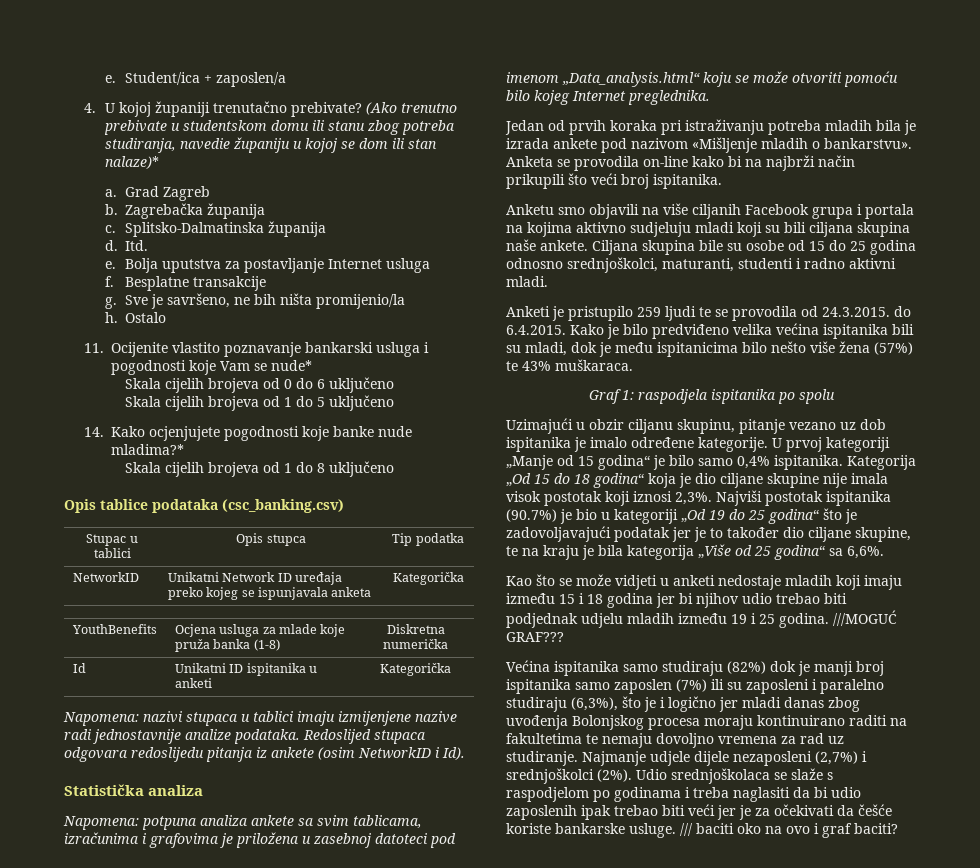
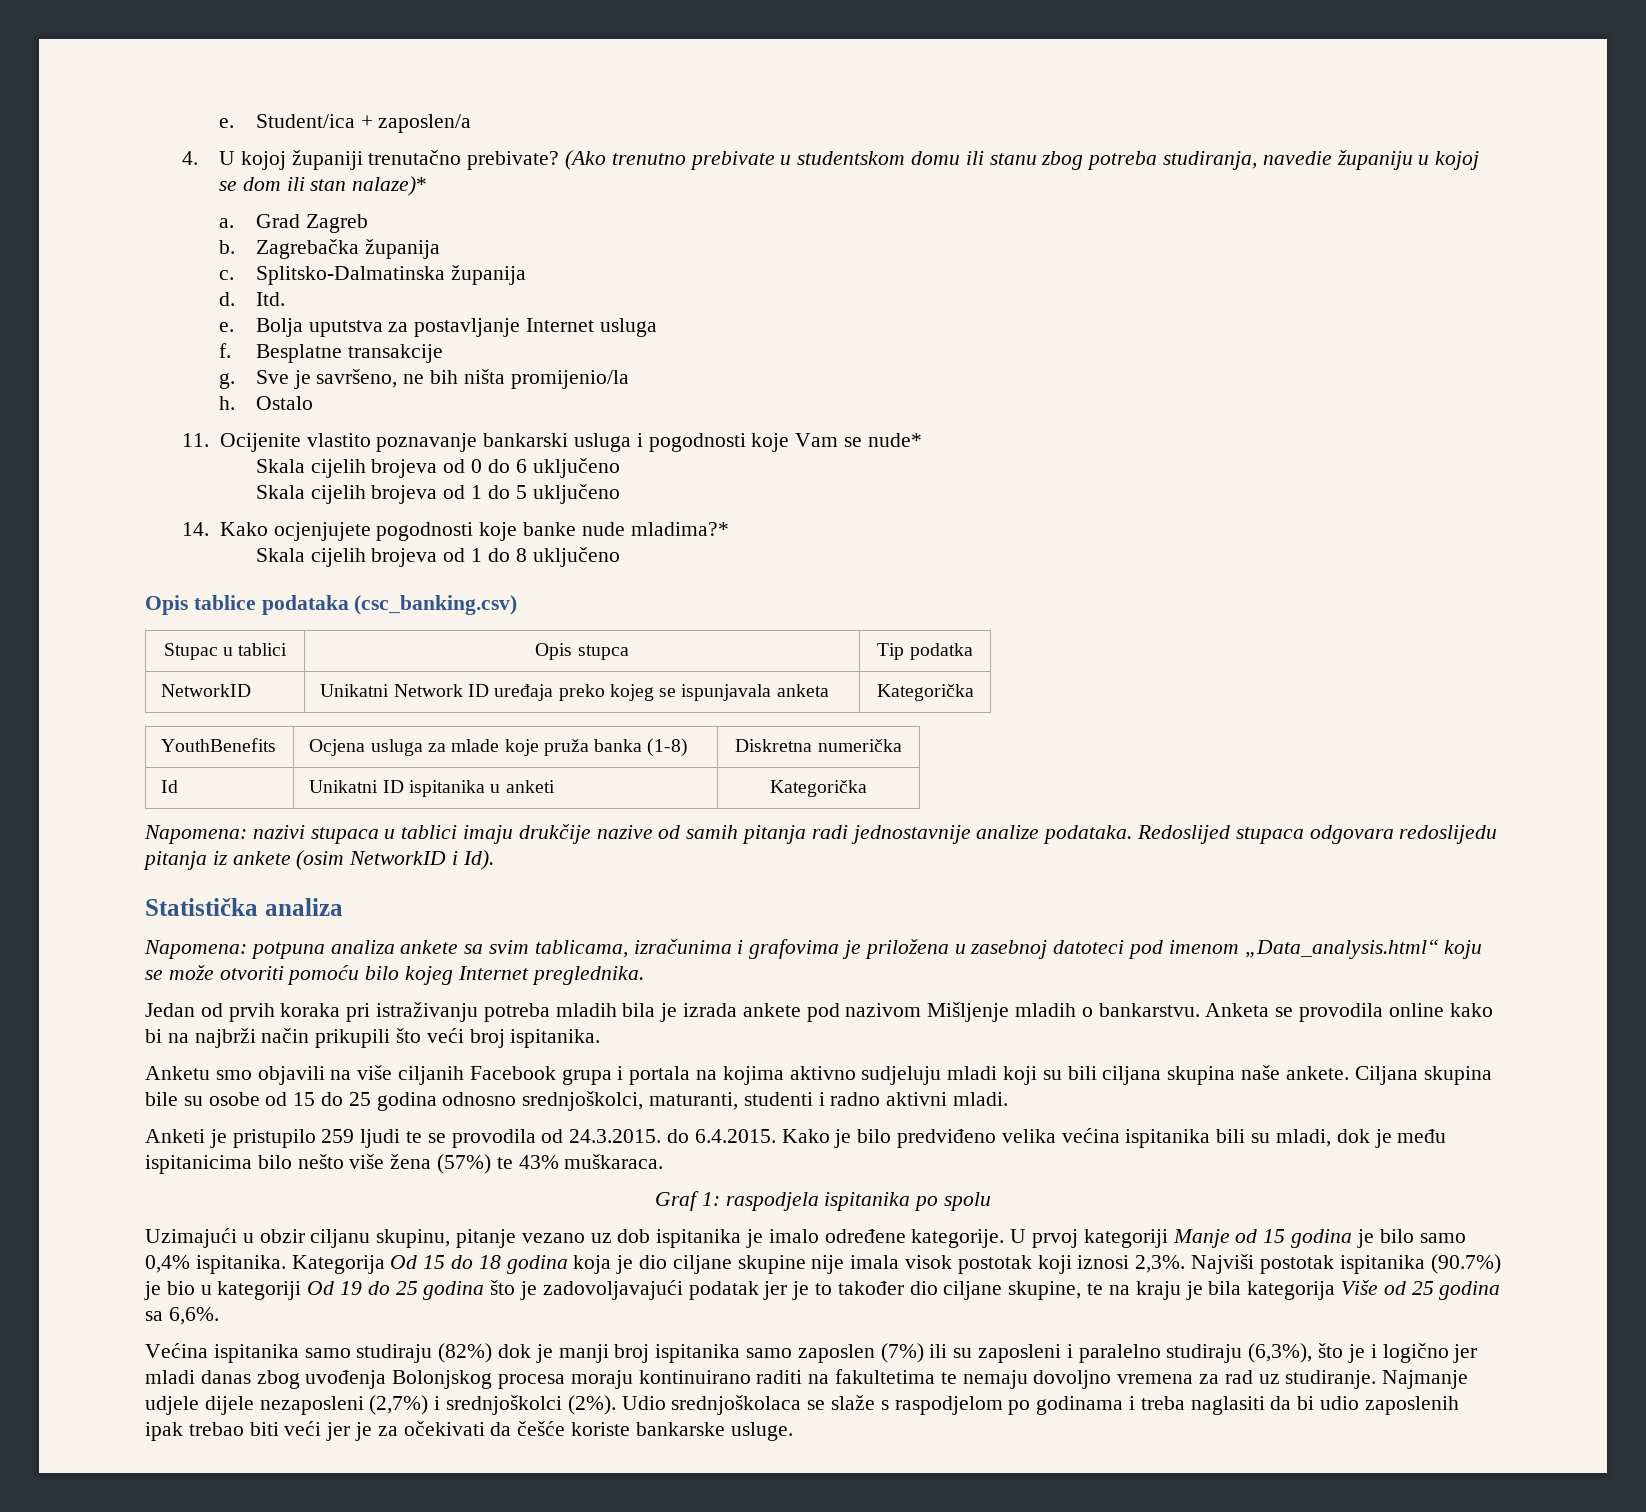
[338,711,457,726] izmijenjene nazive -> [518,824,807,844] drukčije nazive od samih pitanja
[692,137,757,153] «Mišljenje -> [927,1002,1010,1022] Mišljenje
[824,138,912,149] bankarstvu». -> [1098,1003,1200,1017] bankarstvu.
[643,156,688,167] on-line -> [1388,1003,1444,1017] online
[506,455,650,470] „Manje od 15 godina“ -> [1172,1229,1353,1248] Manje od 15 godina
[506,473,531,487] „Od -> [390,1255,418,1269] Od
[593,473,644,488] godina“ -> [506,1255,568,1274] godina
[681,509,706,523] „Od -> [307,1281,335,1295] Od
[768,509,819,524] godina“ -> [423,1281,485,1300] godina
[698,544,731,559] „Više -> [1340,1280,1378,1295] Više
[774,545,825,560] godina“ -> [1439,1281,1501,1300] godina
[506,574,902,590] [506,593,847,608] [506,610,897,628] [506,632,564,642] // Kao što se može vidjeti u anketi nedostaje mladih koji imaju između 15 i 18 godina jer bi njihov udio trebao biti podjednak udjelu mladih između 19 i 25 godina. ///MOGUĆ GRAF??? -> (219, 1316) none
[680,823,898,838] /// baciti oko na ovo i graf baciti? -> (793, 1431) none

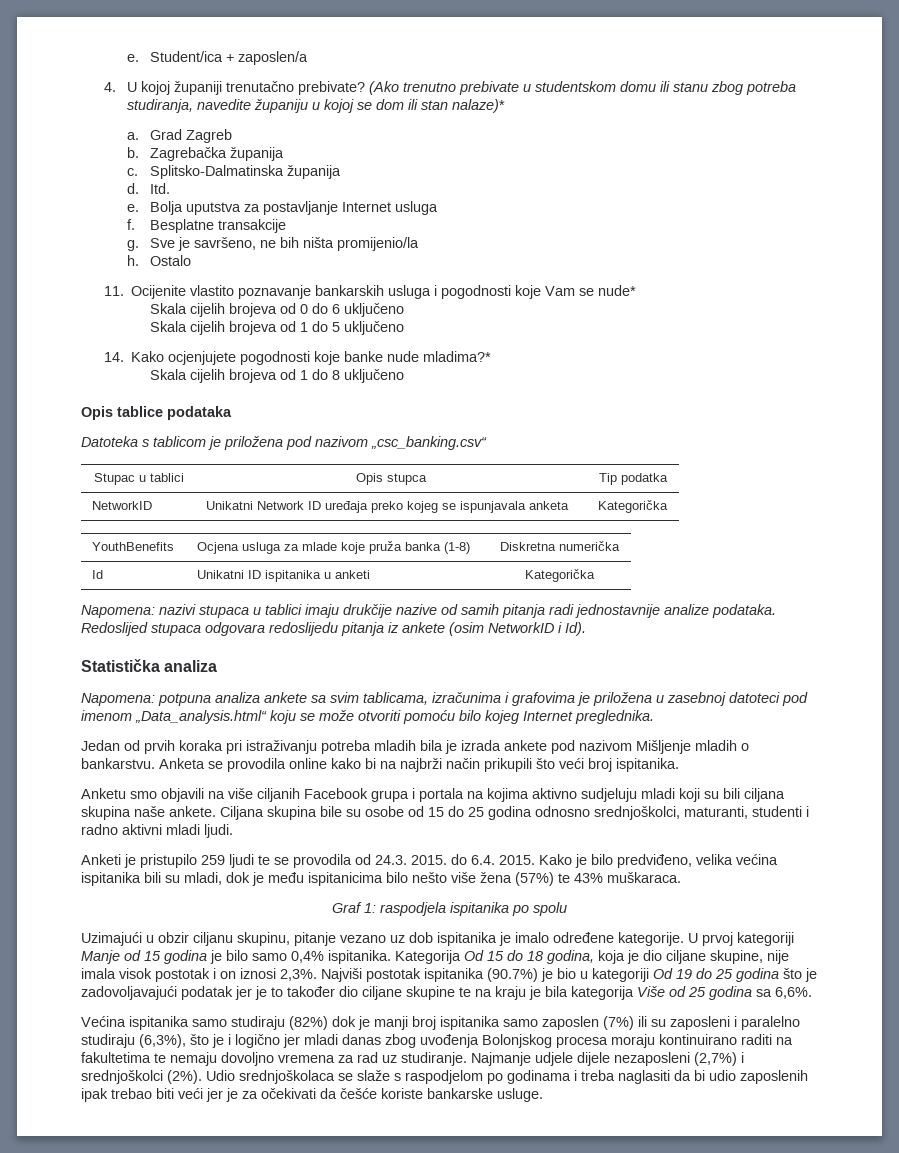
[1262,151,1332,165] navedie -> [196,99,251,110] navedite
[483,433,569,447] bankarski -> [315,285,385,296] bankarskih
[354,595,518,615] (csc_banking.csv) -> [81,436,487,450] // Datoteka s tablicom je priložena pod nazivom „csc_banking.csv“
[953,1092,1009,1106] mladi. -> [166,824,233,838] mladi ljudi.
[569,1129,776,1143] 24.3.2015. do 6.4.2015. -> [375,854,535,865] 24.3. 2015. do 6.4. 2015.
[897,1129,997,1148] predviđeno -> [617,854,692,868] predviđeno,
[506,1255,568,1274] godina -> [547,950,594,964] godina,
[737,1255,806,1274] skupine -> [710,950,763,964] skupine,
[1037,1255,1072,1274] koji -> [213,968,236,979] i on
[1008,1281,1082,1300] skupine, -> [406,986,455,1000] skupine

